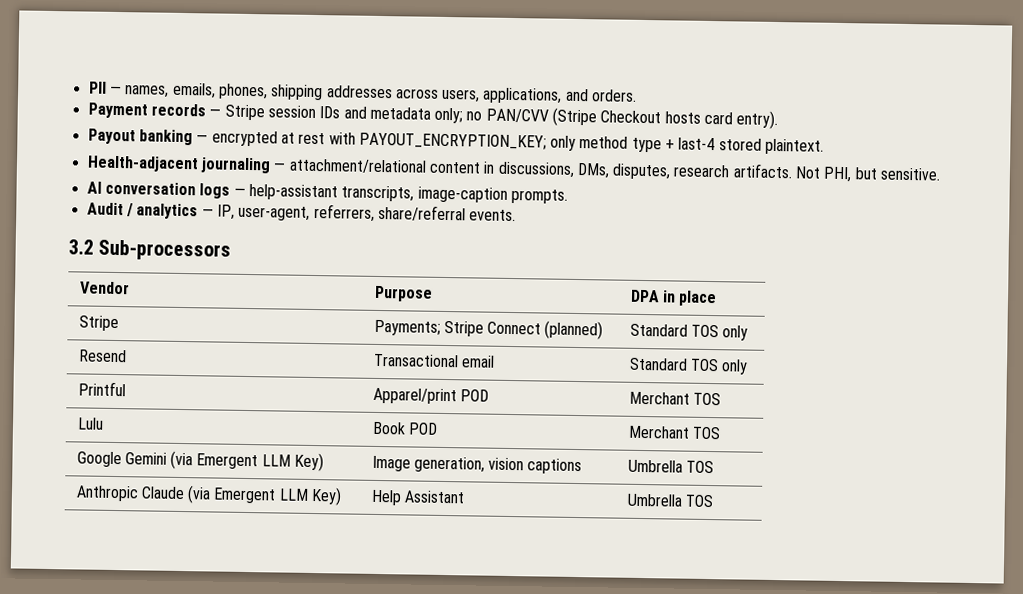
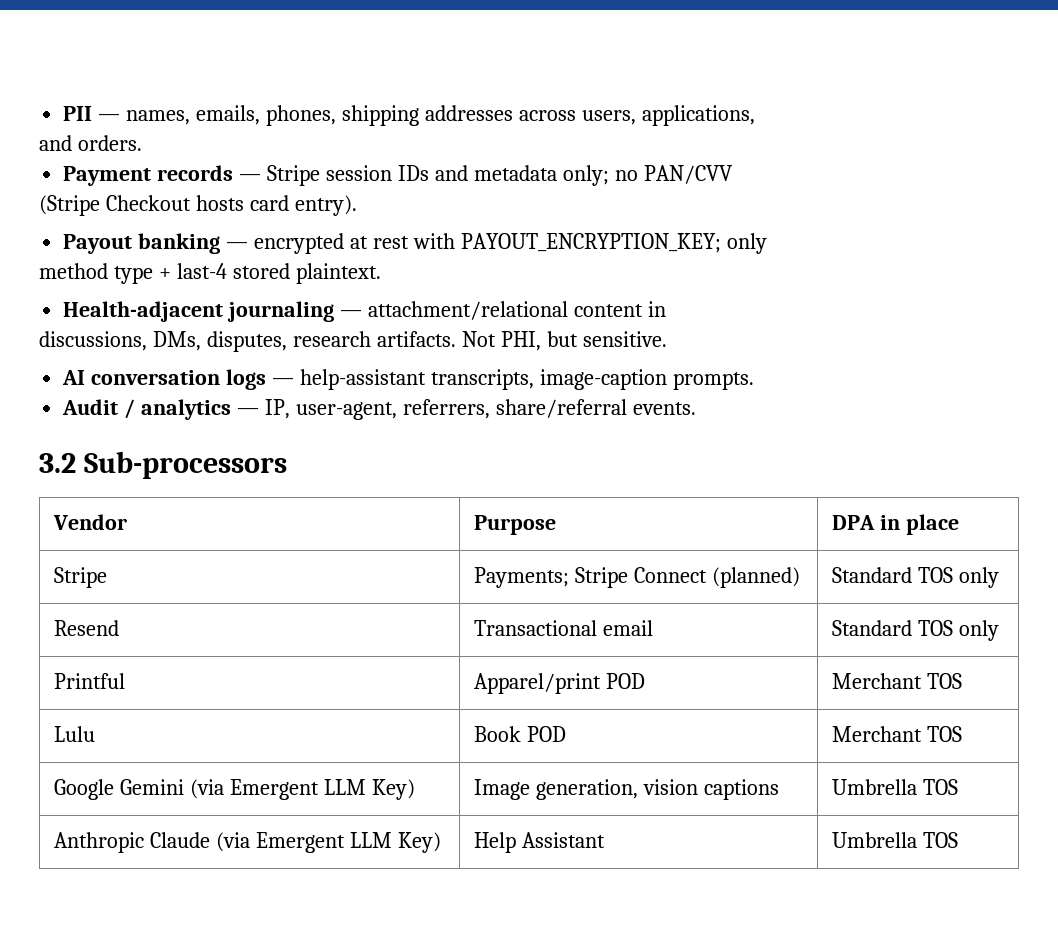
(563, 95) none -> (755, 115) //
(549, 115) none -> (733, 174) //
(577, 143) none -> (767, 243) //
(496, 167) none -> (666, 309) //

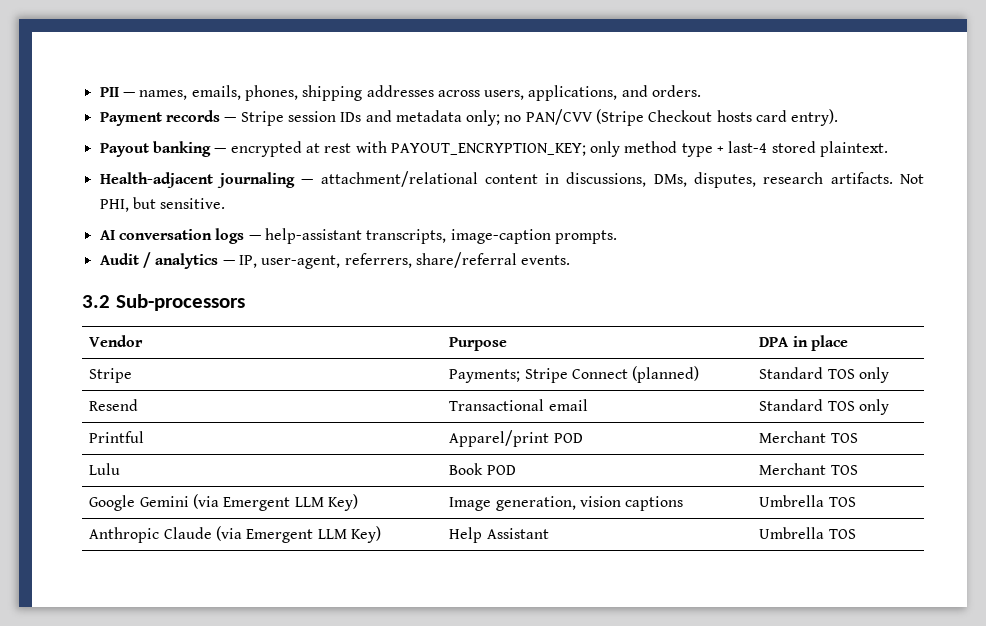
(755, 115) // -> (618, 93) none
(733, 174) // -> (593, 117) none
(767, 243) // -> (621, 149) none
(666, 309) // -> (560, 178) none

